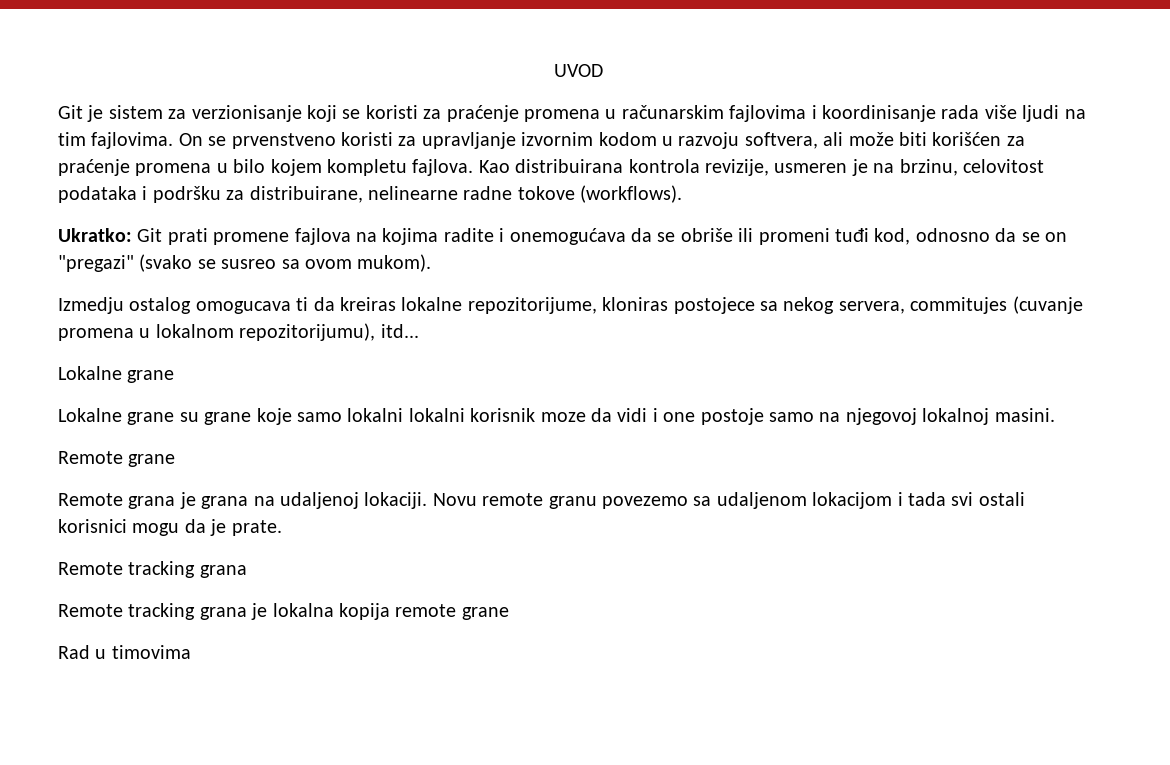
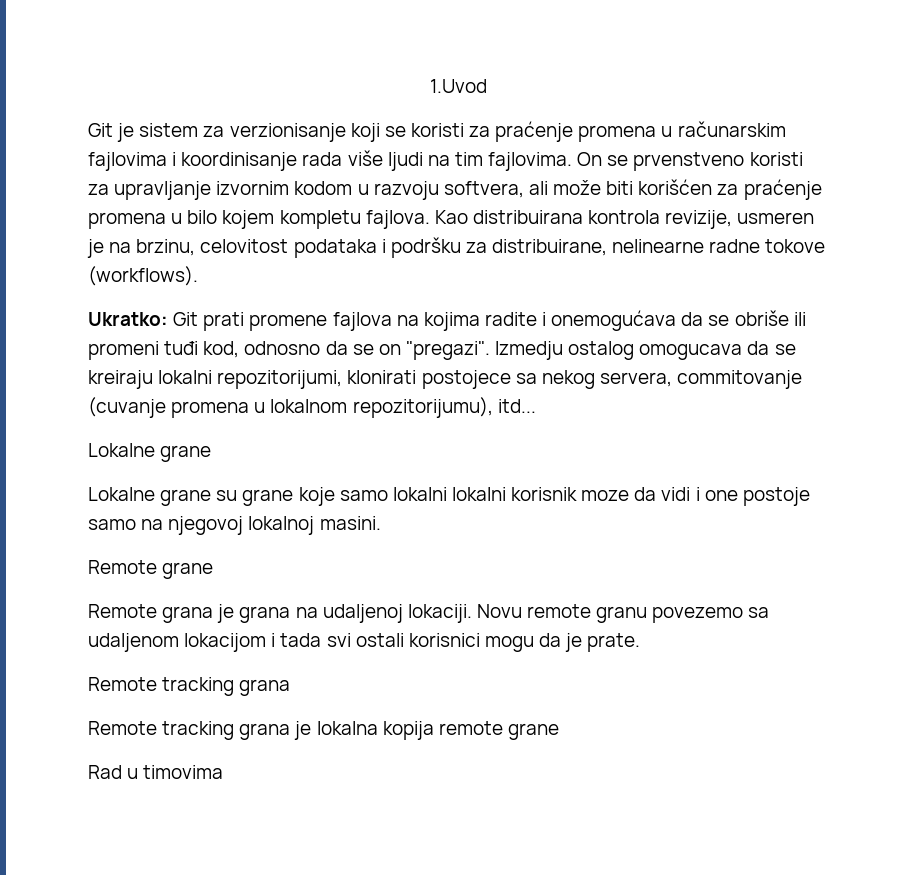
[554,64,603,77] UVOD -> [429,79,487,93] 1.Uvod
[58,254,432,272] [58,297,669,314] "pregazi" (svako se susreo sa ovom mukom). // Izmedju ostalog omogucava ti da kreiras lokalne repozitorijume, kloniras -> [405,341,796,360] [88,370,417,389] "pregazi". Izmedju ostalog omogucava da se kreiraju lokalni repozitorijumi, klonirati
[910,297,1008,314] commitujes -> [677,370,803,389] commitovanje

